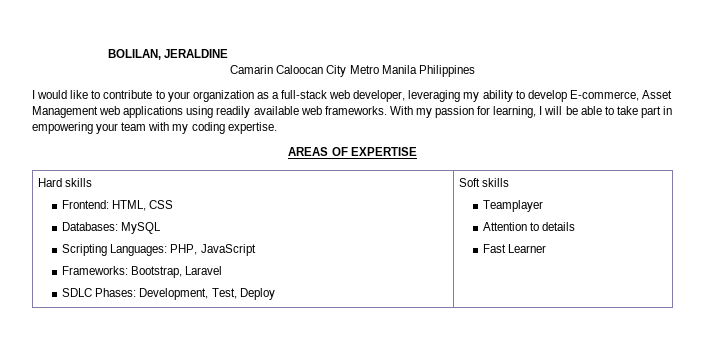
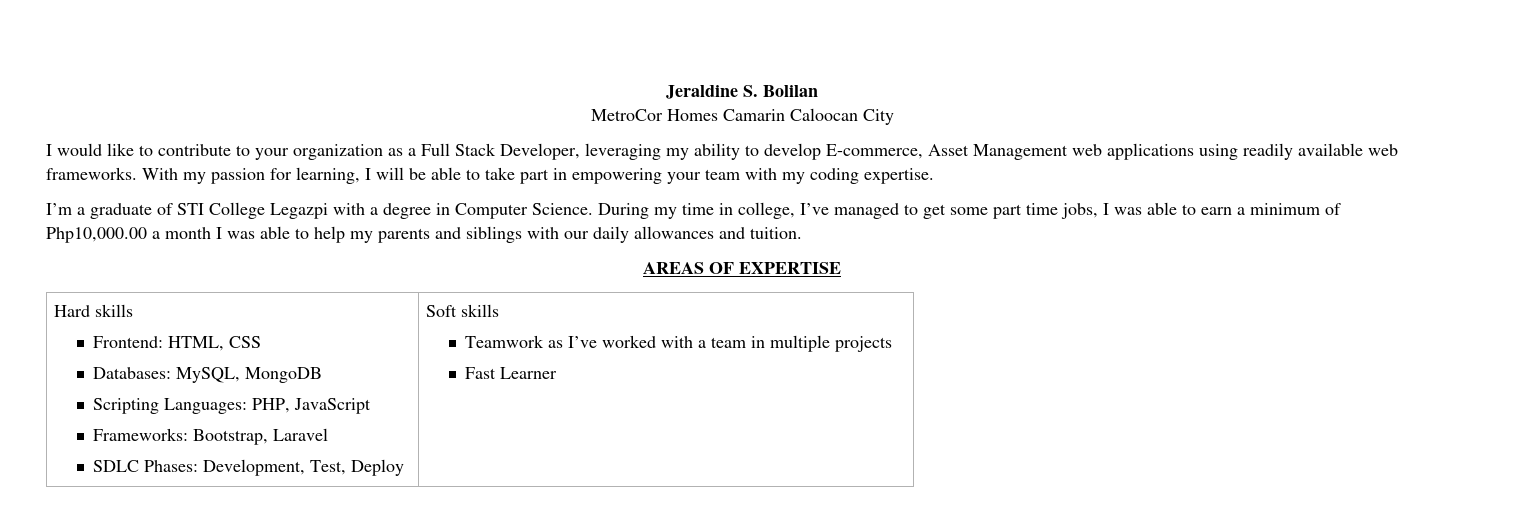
[107,49,229,60] BOLILAN, JERALDINE // -> [666,85,818,99] [590,109,718,121] Jeraldine S. Bolilan // MetroCor Homes
[349,65,475,77] Metro Manila Philippines -> (894, 117) none
[281,90,406,102] full-stack web developer, -> [421,143,580,160] Full Stack Developer,
(277, 128) none -> [46,202,1341,219] [46,226,802,243] // I’m a graduate of STI College Legazpi with a degree in Computer Science. During my time in college, I’ve managed to get some part time jobs, I was able to earn a minimum of Php10,000.00 a month I was able to help my parents and siblings with our daily allowances and tuition.
[121,222,162,234] MySQL -> [176,367,323,383] MySQL, MongoDB
[483,200,544,212] [483,222,576,231] Teamplayer // Attention to details -> [465,335,893,352] Teamwork as I’ve worked with a team in multiple projects

